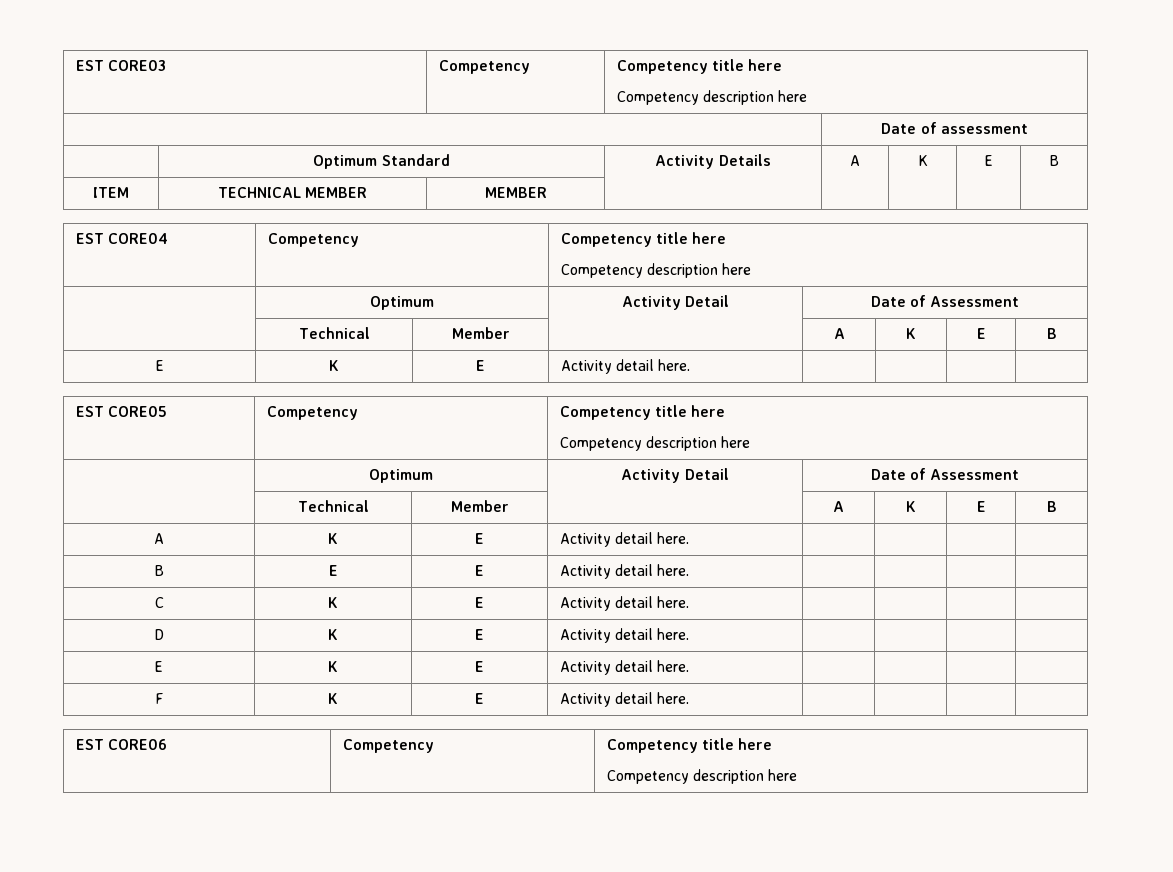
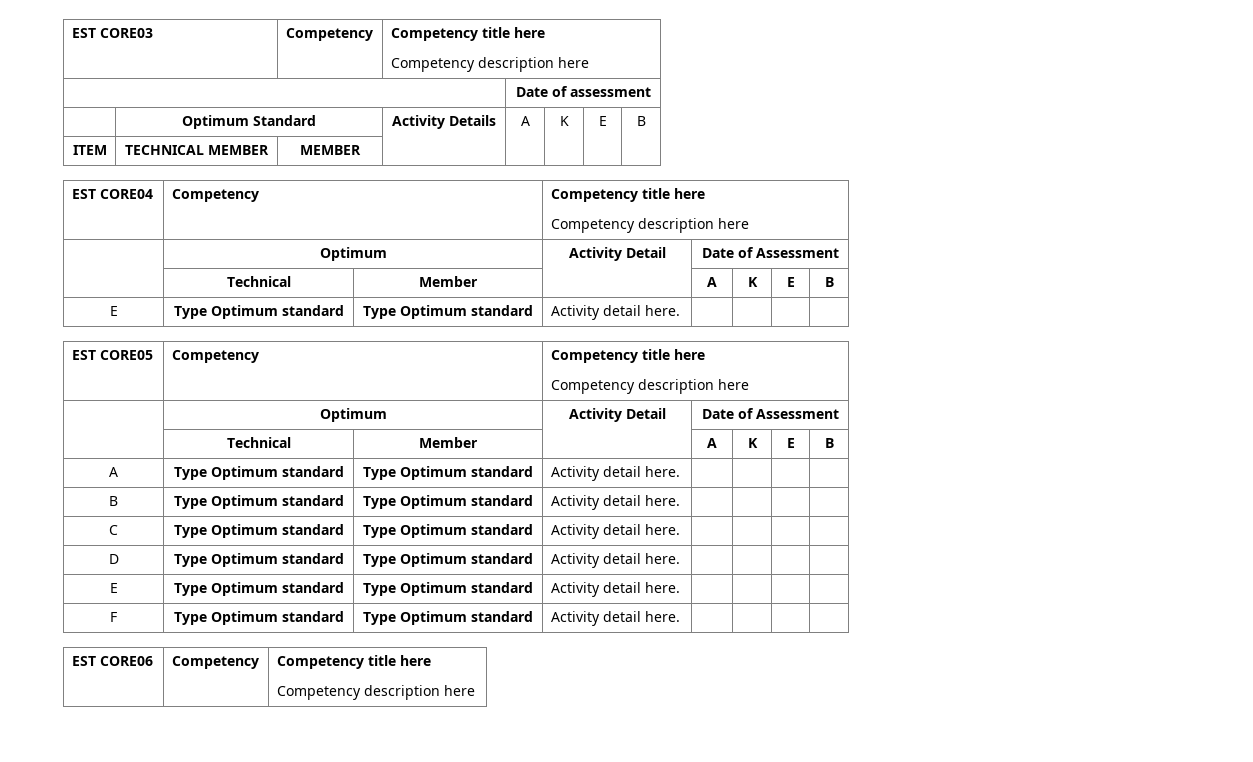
[329,360,339,371] [476,360,485,371] K | E -> [173,305,344,319] [363,305,533,319] Type Optimum standard | Type Optimum standard
[328,533,338,544] [475,533,484,544] [559,532,690,547] [154,565,164,576] [328,565,338,576] [475,565,484,576] [559,564,690,579] [154,597,164,608] [328,597,338,608] [475,597,484,608] [559,596,690,611] [154,629,164,640] [328,629,338,640] [475,629,484,640] [559,628,690,643] [155,661,163,672] [328,661,338,672] [475,661,484,672] [559,660,690,675] [154,693,164,704] [328,693,338,704] [475,693,484,704] K | E | Activity detail here. | | | | // B | E | E | Activity detail here. | | | | // C | K | E | Activity detail here. | | | | // D | K | E | Activity detail here. | | | | // E | K | E | Activity detail here. | | | | // F | K | E -> [173,466,344,480] [363,466,533,480] [550,466,680,481] [109,496,118,506] [173,495,344,509] [363,495,533,509] [550,495,680,510] [109,525,118,535] [173,524,344,538] [363,524,533,538] [550,524,680,539] [108,554,119,564] [173,553,344,567] [363,553,533,567] [550,553,680,568] [109,583,118,593] [173,582,344,596] [363,582,533,596] [550,582,680,597] [110,612,117,622] [173,611,344,625] [363,611,533,625] Type Optimum standard | Type Optimum standard | Activity detail here. | | | | // B | Type Optimum standard | Type Optimum standard | Activity detail here. | | | | // C | Type Optimum standard | Type Optimum standard | Activity detail here. | | | | // D | Type Optimum standard | Type Optimum standard | Activity detail here. | | | | // E | Type Optimum standard | Type Optimum standard | Activity detail here. | | | | // F | Type Optimum standard | Type Optimum standard

